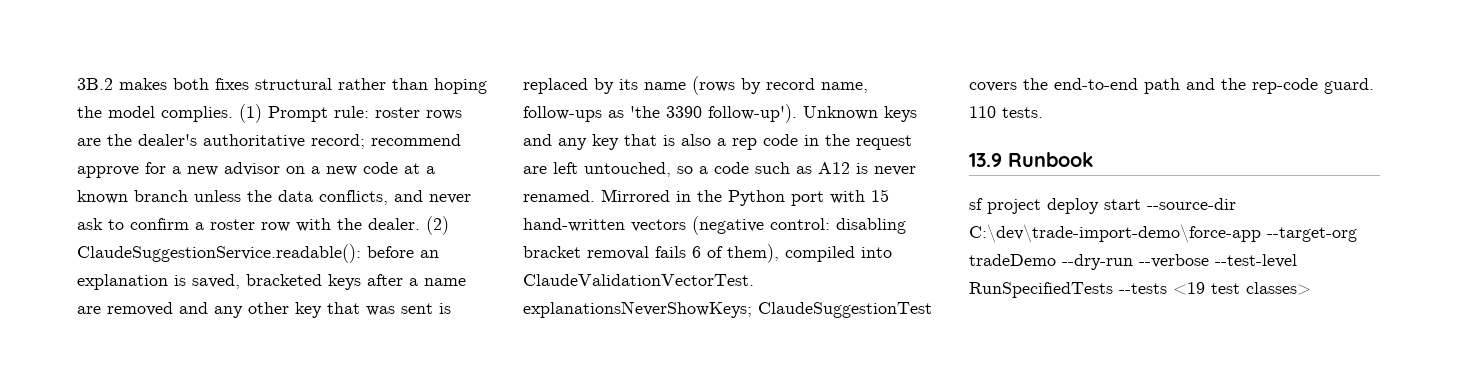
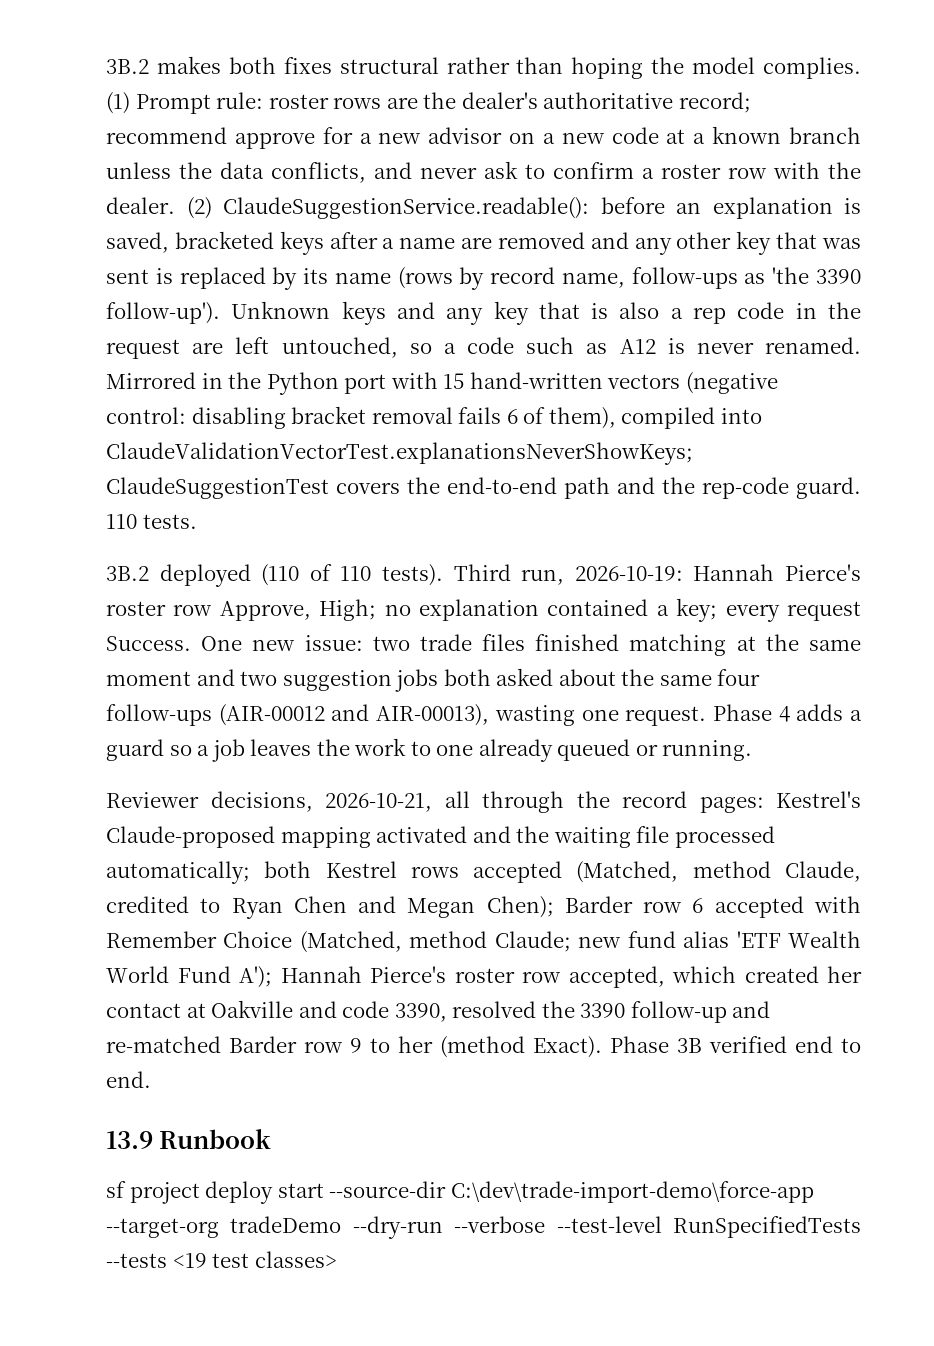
(1043, 112) none -> [106,564,862,587] [106,598,861,622] [106,634,861,656] [106,668,761,692] [106,704,863,726] [106,738,753,762] [106,791,861,813] [106,826,775,848] [106,861,861,884] [106,896,861,919] [106,931,862,953] [106,966,862,988] [106,1000,771,1023] [106,1036,861,1058] [106,1071,151,1088] // 3B.2 deployed (110 of 110 tests). Third run, 2026-10-19: Hannah Pierce's roster row Approve, High; no explanation contained a key; every request Success. One new issue: two trade files finished matching at the same moment and two suggestion jobs both asked about the same four follow-ups (AIR-00012 and AIR-00013), wasting one request. Phase 4 adds a guard so a job leaves the work to one already queued or running. // Reviewer decisions, 2026-10-21, all through the record pages: Kestrel's Claude-proposed mapping activated and the waiting file processed automatically; both Kestrel rows accepted (Matched, method Claude, credited to Ryan Chen and Megan Chen); Barder row 6 accepted with Remember Choice (Matched, method Claude; new fund alias 'ETF Wealth World Fund A'); Hannah Pierce's roster row accepted, which created her contact at Oakville and code 3390, resolved the 3390 follow-up and re-matched Barder row 9 to her (method Exact). Phase 3B verified end to end.

